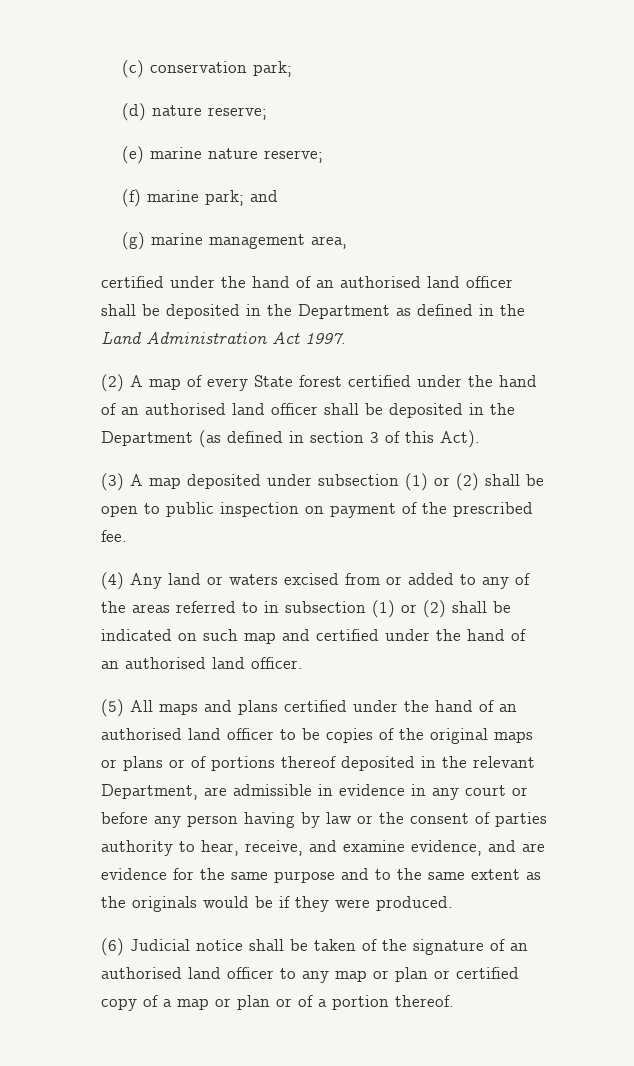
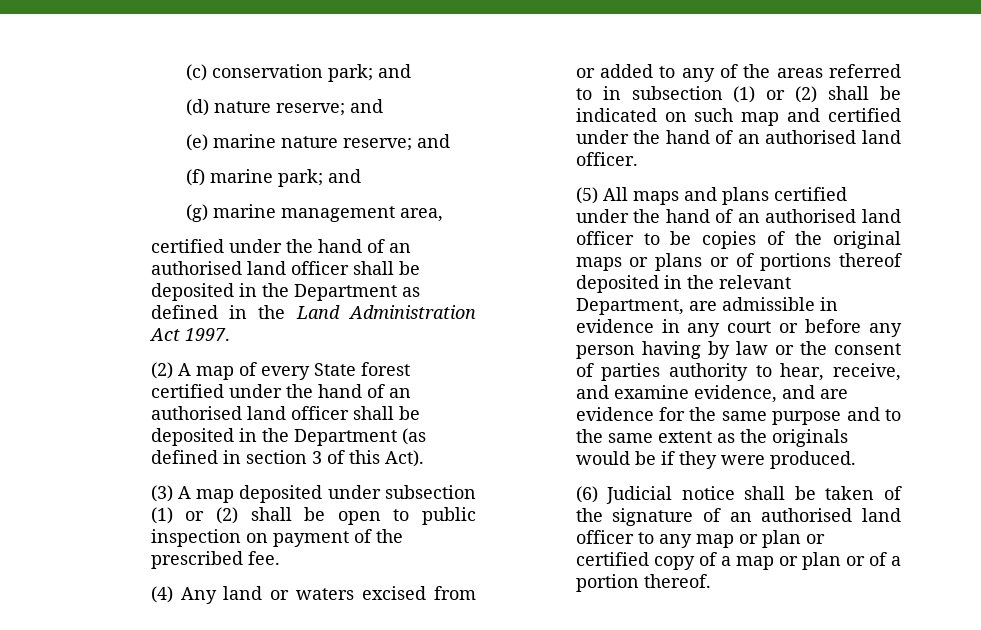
(293, 69) none -> [378,64,412,78] and
(268, 113) none -> [350,99,384,113] and
(324, 156) none -> [417,134,451,148] and

